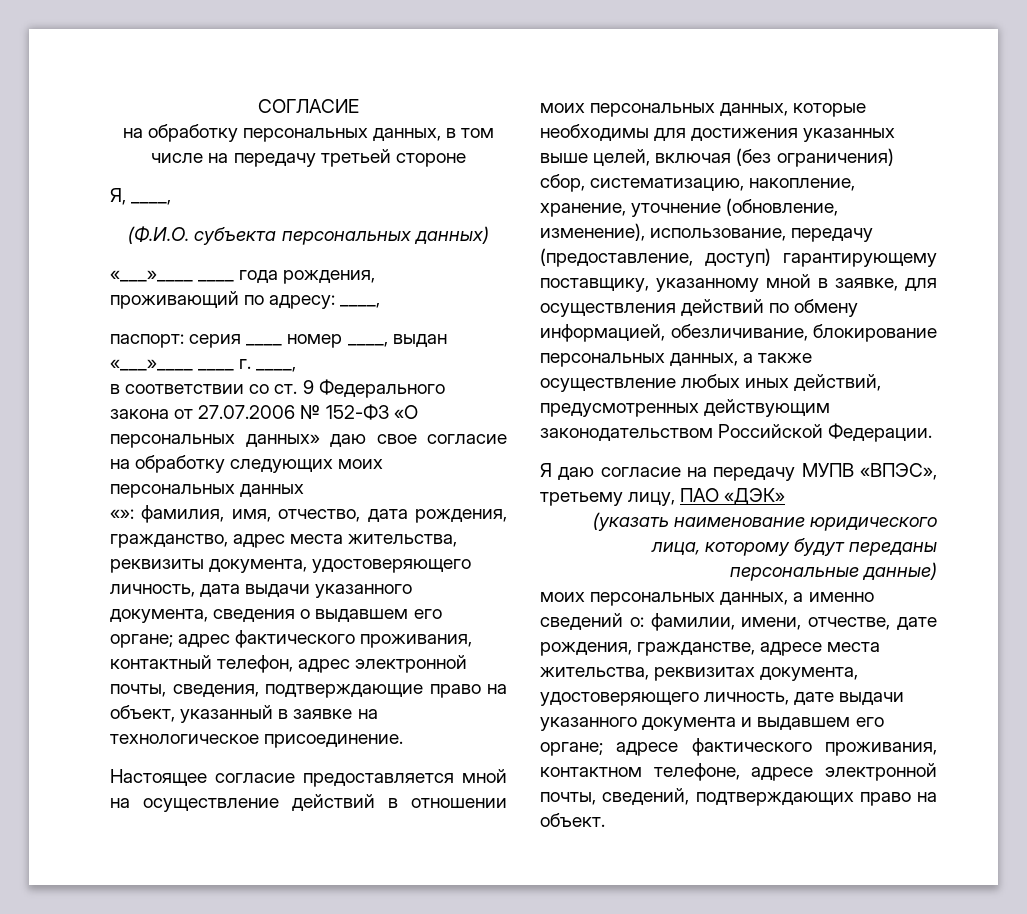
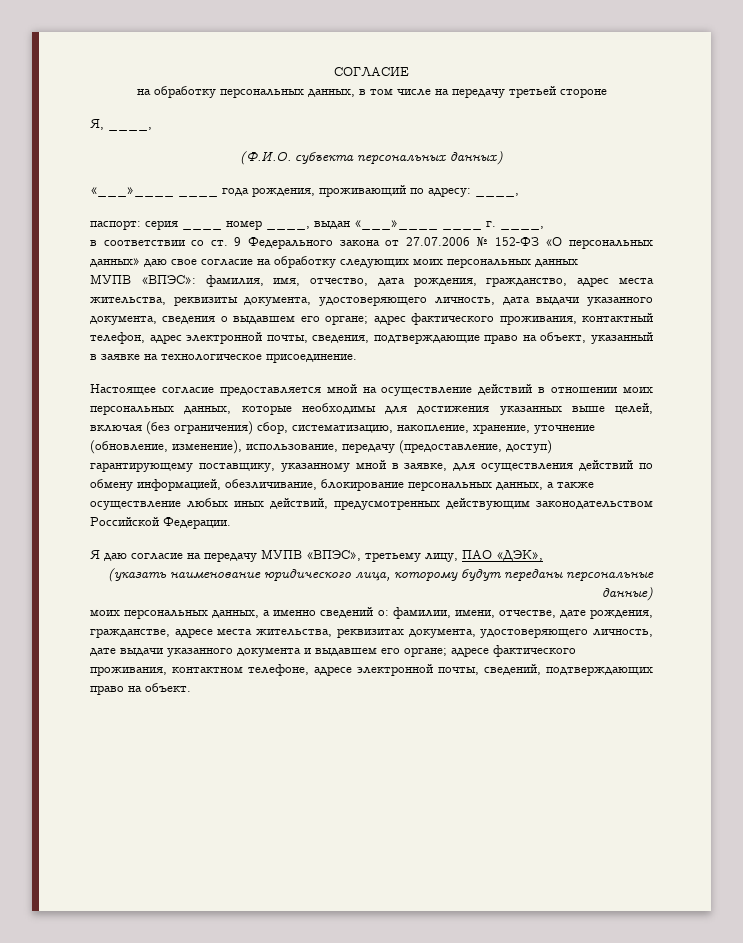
[110,509,134,519] «»: -> [90,274,196,284] МУПВ «ВПЭС»:
[724,488,786,505] «ДЭК» -> [496,550,543,561] «ДЭК»,

